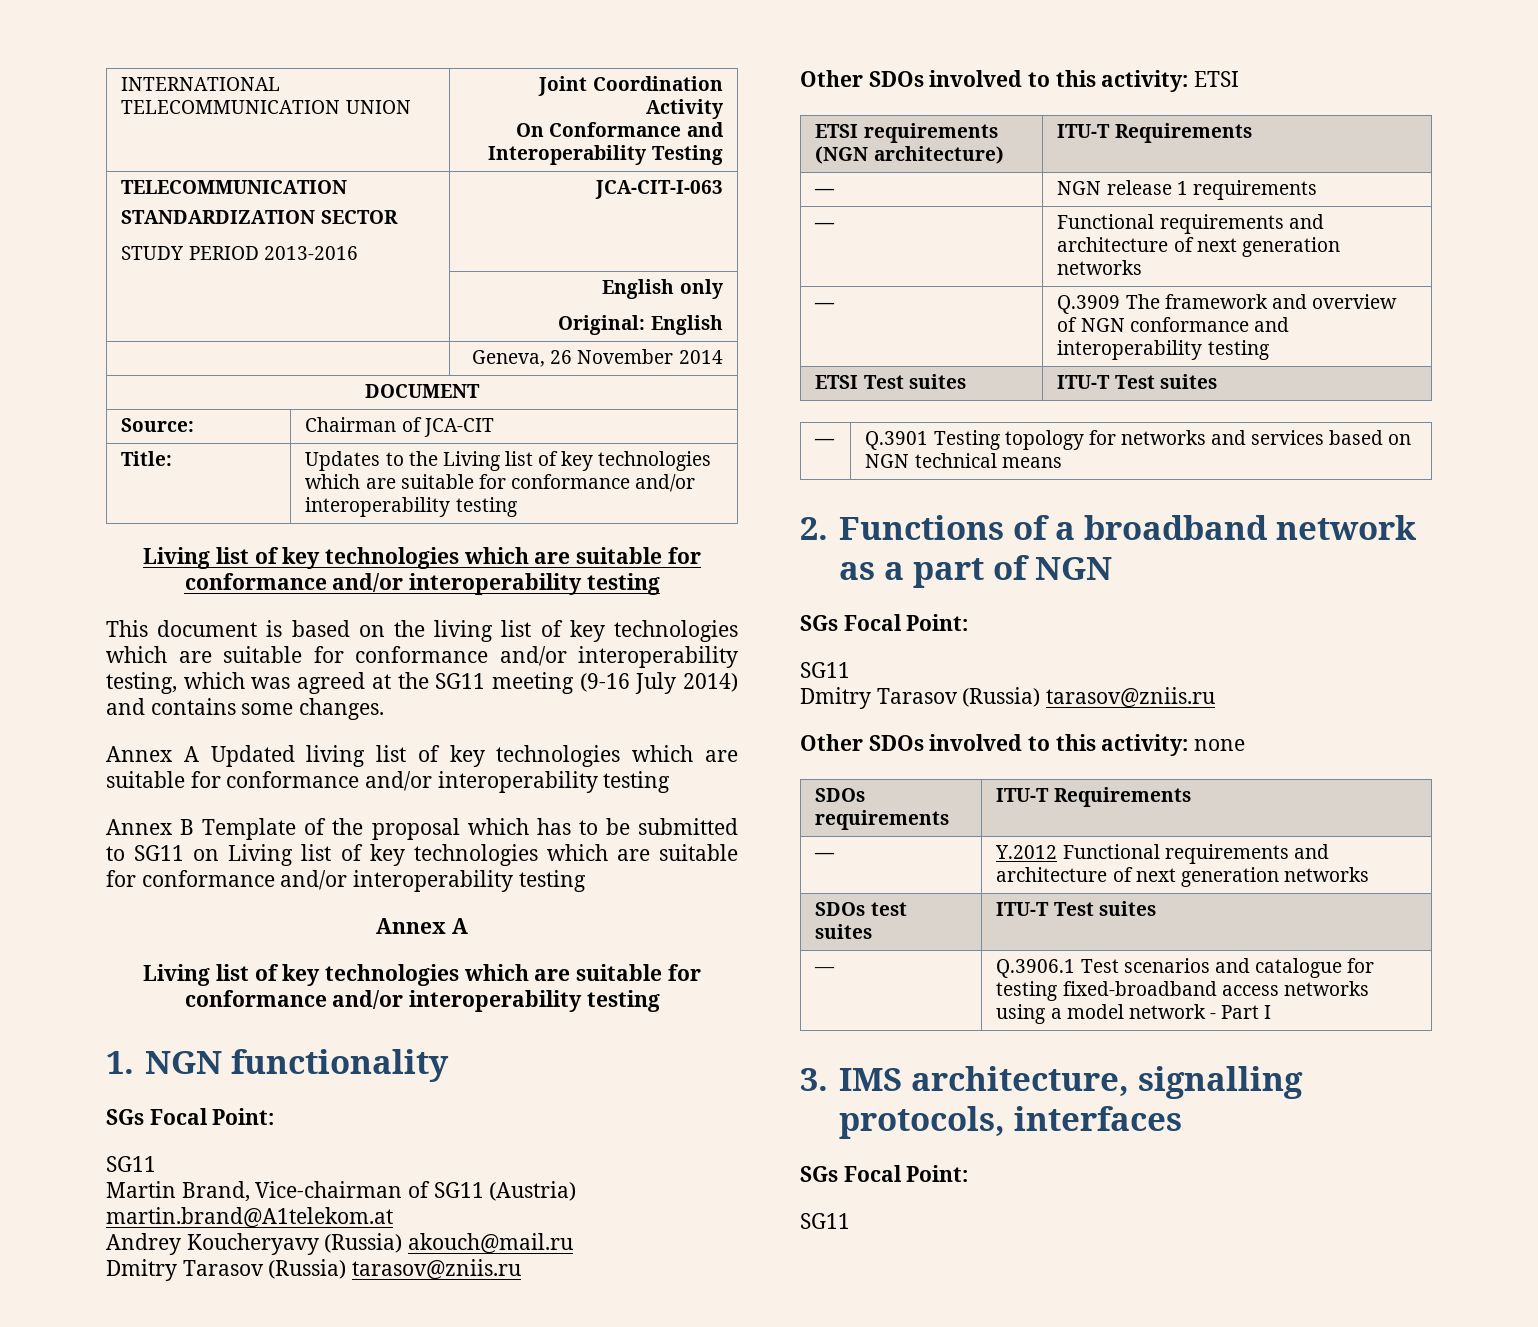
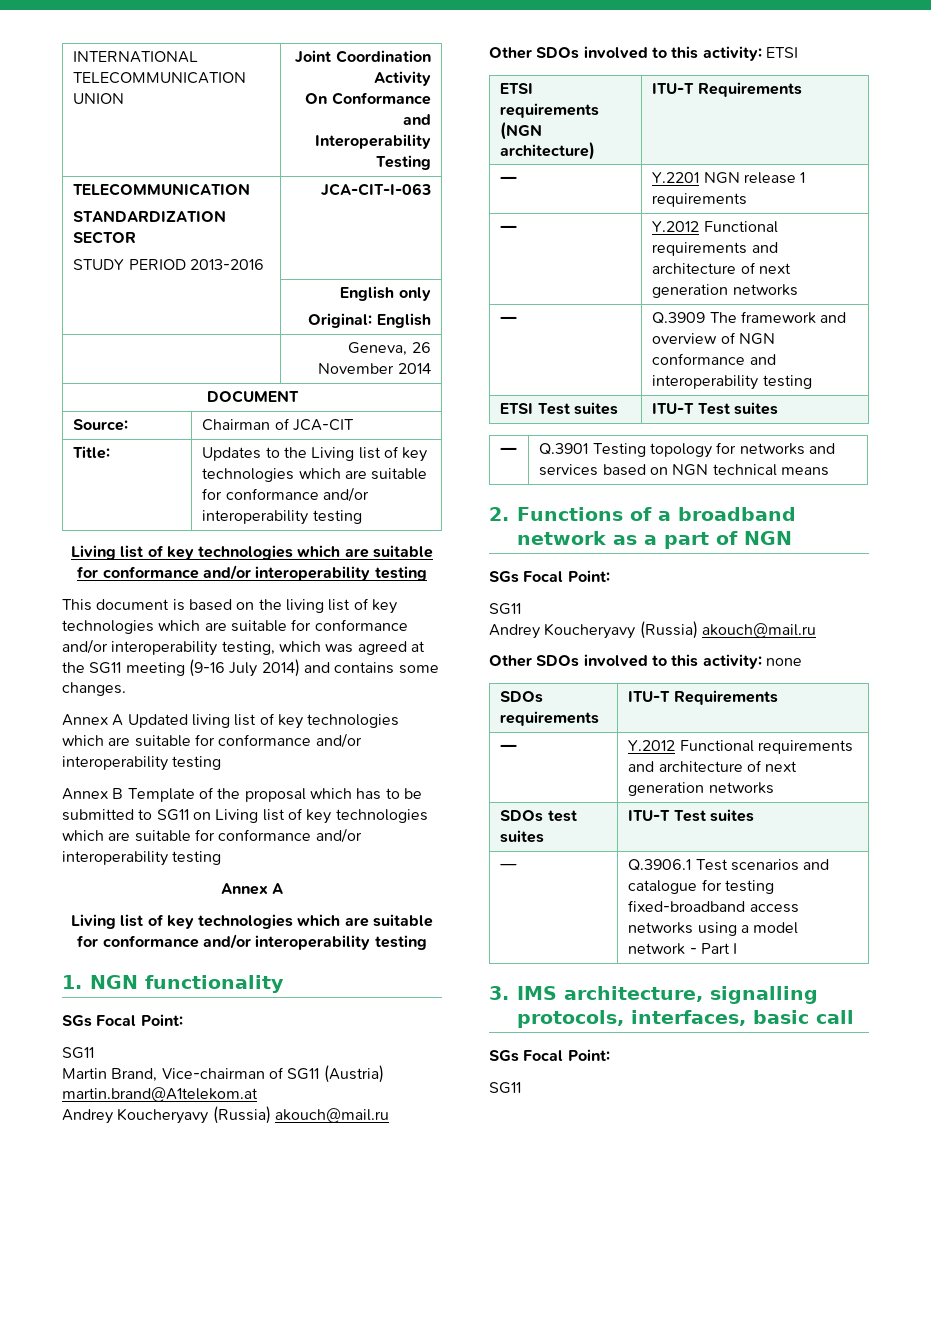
[106,1259,522,1281] // Dmitry Tarasov (Russia) tarasov@zniis.ru -> (389, 1115) none
(836, 191) none -> [652,172,700,183] Y.2201
(836, 225) none -> [652,221,700,232] Y.2012
[800,687,1216,709] Dmitry Tarasov (Russia) tarasov@zniis.ru -> [489,621,816,639] Andrey Koucheryavy (Russia) akouch@mail.ru
[1013,1106,1182,1131] interfaces -> [631,1010,854,1026] interfaces, basic call

